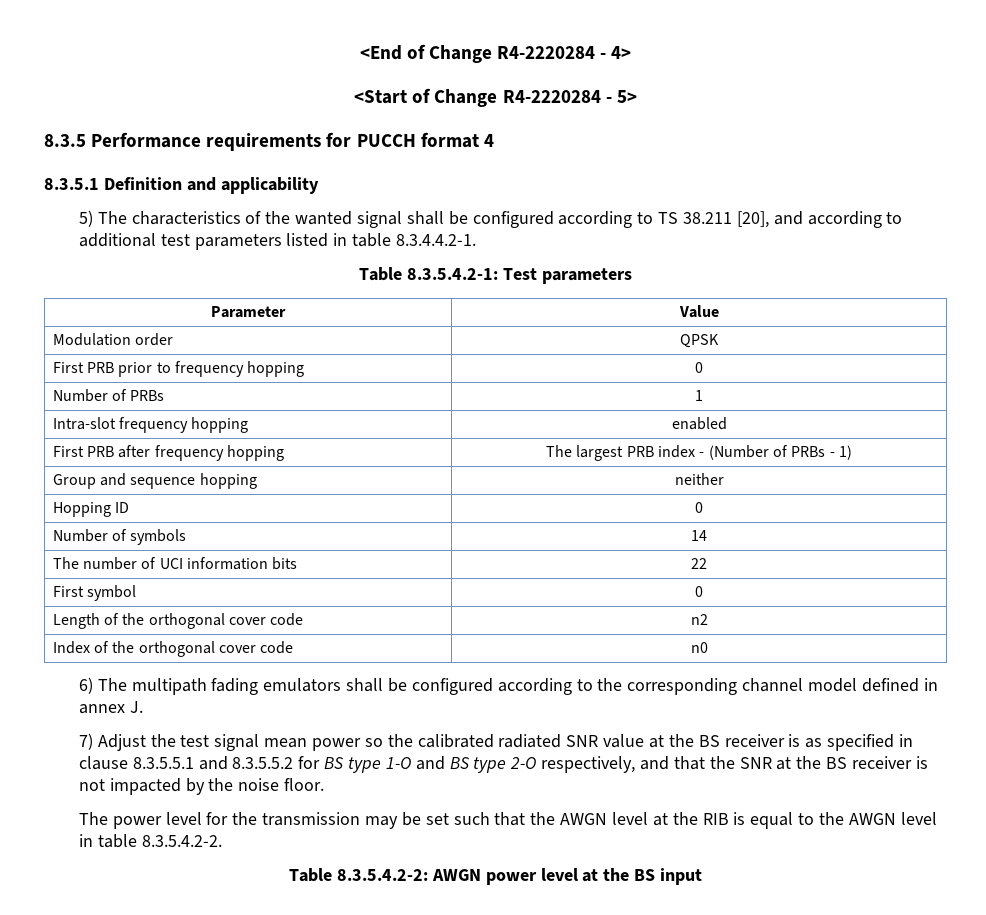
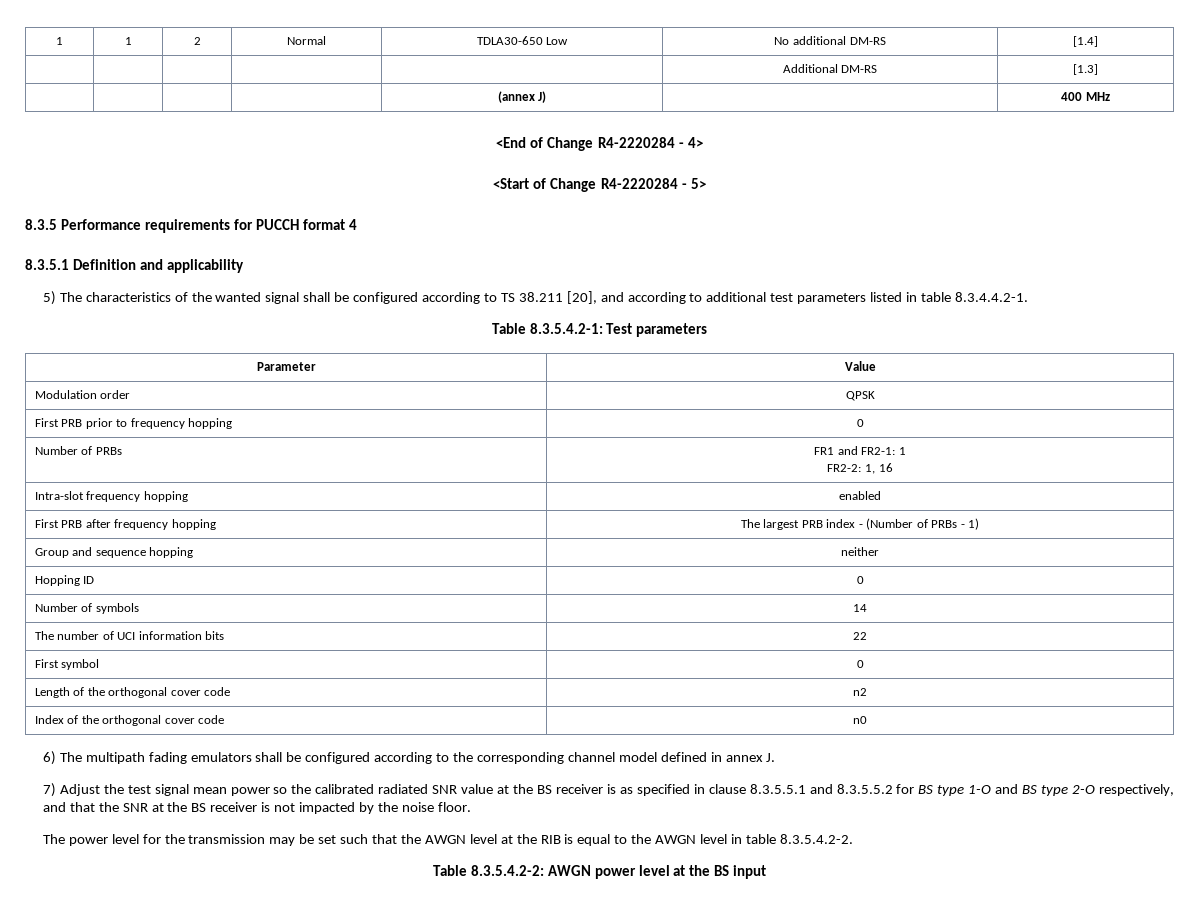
(359, 52) none -> [56,37,63,45] [124,37,132,45] [193,37,201,45] [287,36,326,45] [476,36,569,45] [774,36,886,45] [1073,36,1098,47] [782,64,878,73] [1073,64,1098,75] [497,91,547,103] [1061,92,1110,101] 1 | 1 | 2 | Normal | TDLA30-650 Low | No additional DM-RS | [1.4] // | | | | | Additional DM-RS | [1.3] // | | | | (annex J) | | 400 MHz //
[695,390,703,401] 1 -> [814,446,906,455] [827,463,893,474] FR1 and FR2-1: 1 // FR2-2: 1, 16

